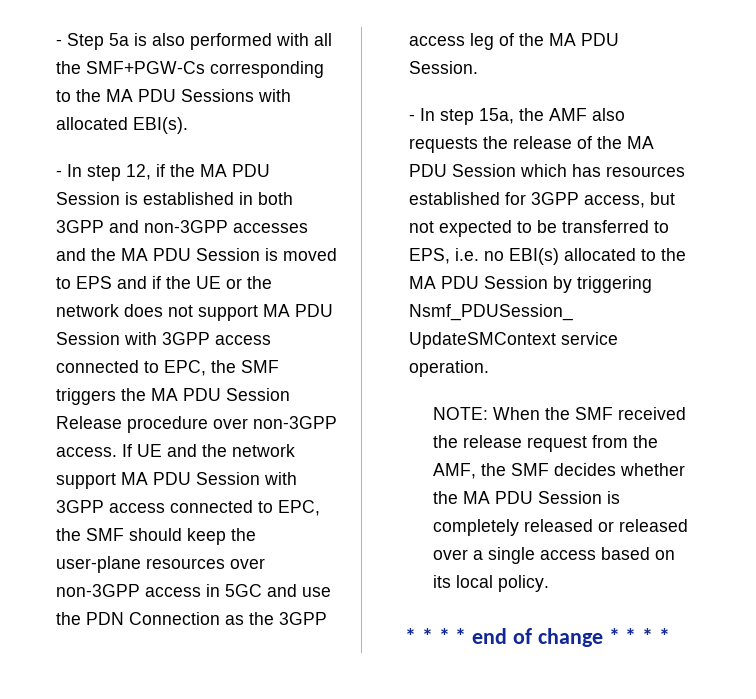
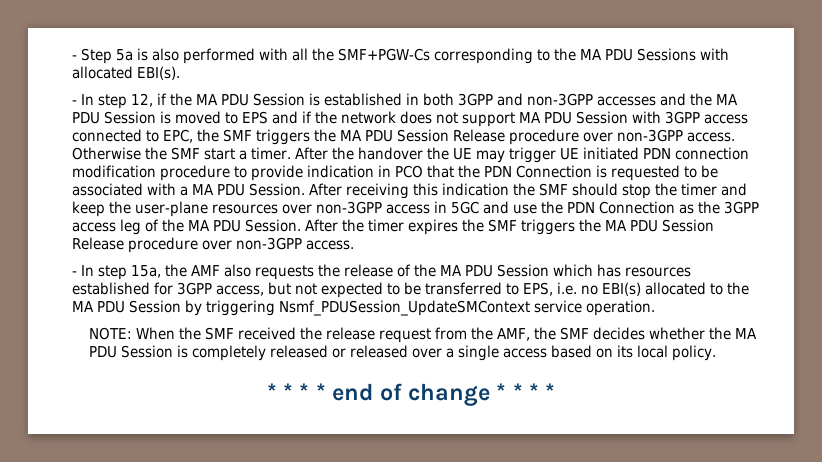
[195,276,272,289] UE or the -> (337, 117) none
[121,444,295,457] [55,472,297,489] [55,500,320,516] [55,528,182,541] If UE and the network support MA PDU Session with 3GPP access connected to EPC, the SMF should -> [71,147,749,163] [71,165,718,181] [71,183,747,199] Otherwise the SMF start a timer. After the handover the UE may trigger UE initiated PDN connection modification procedure to provide indication in PCO that the PDN Connection is requested to be associated with a MA PDU Session. After receiving this indication the SMF should stop the timer and
(478, 67) none -> [304,219,714,235] [71,237,354,253] After the timer expires the SMF triggers the MA PDU Session Release procedure over non-3GPP access.

